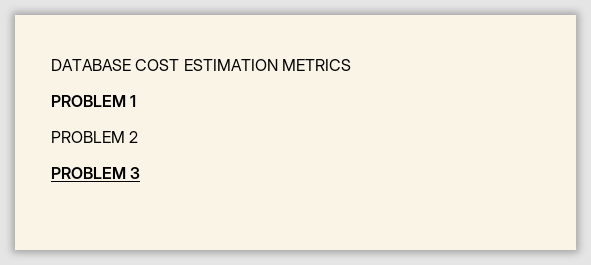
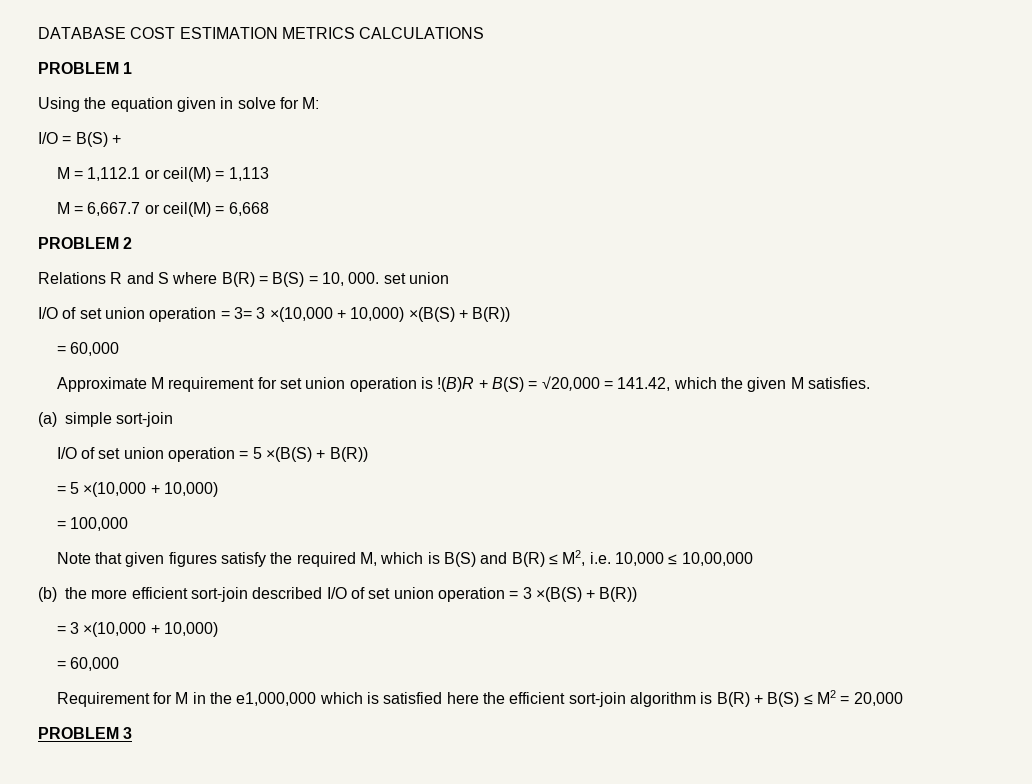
(351, 65) none -> [359,27,485,39] CALCULATIONS
[51,131,139,143] PROBLEM 2 -> [38,97,320,112] [38,132,121,147] [56,167,269,182] [56,202,269,217] [38,237,133,249] [38,272,449,287] [38,307,511,322] [56,342,120,356] [56,376,870,392] [38,412,174,427] [56,447,368,462] [56,482,219,497] [56,517,129,531] [56,550,753,567] [38,587,638,602] [56,622,219,637] [56,657,120,671] [56,690,903,707] Using the equation given in solve for M: // I/O = B(S) + // M = 1,112.1 or ceil(M) = 1,113 // M = 6,667.7 or ceil(M) = 6,668 // PROBLEM 2 // Relations R and S where B(R) = B(S) = 10, 000. set union // I/O of set union operation = 3= 3 ×(10,000 + 10,000) ×(B(S) + B(R)) // = 60,000 // Approximate M requirement for set union operation is !(B)R + B(S) = √20,000 = 141.42, which the given M satisfies. // (a) simple sort-join // I/O of set union operation = 5 ×(B(S) + B(R)) // = 5 ×(10,000 + 10,000) // = 100,000 // Note that given figures satisfy the required M, which is B(S) and B(R) ≤ M2, i.e. 10,000 ≤ 10,00,000 // (b) the more efficient sort-join described I/O of set union operation = 3 ×(B(S) + B(R)) // = 3 ×(10,000 + 10,000) // = 60,000 // Requirement for M in the e1,000,000 which is satisfied here the efficient sort-join algorithm is B(R) + B(S) ≤ M2 = 20,000

